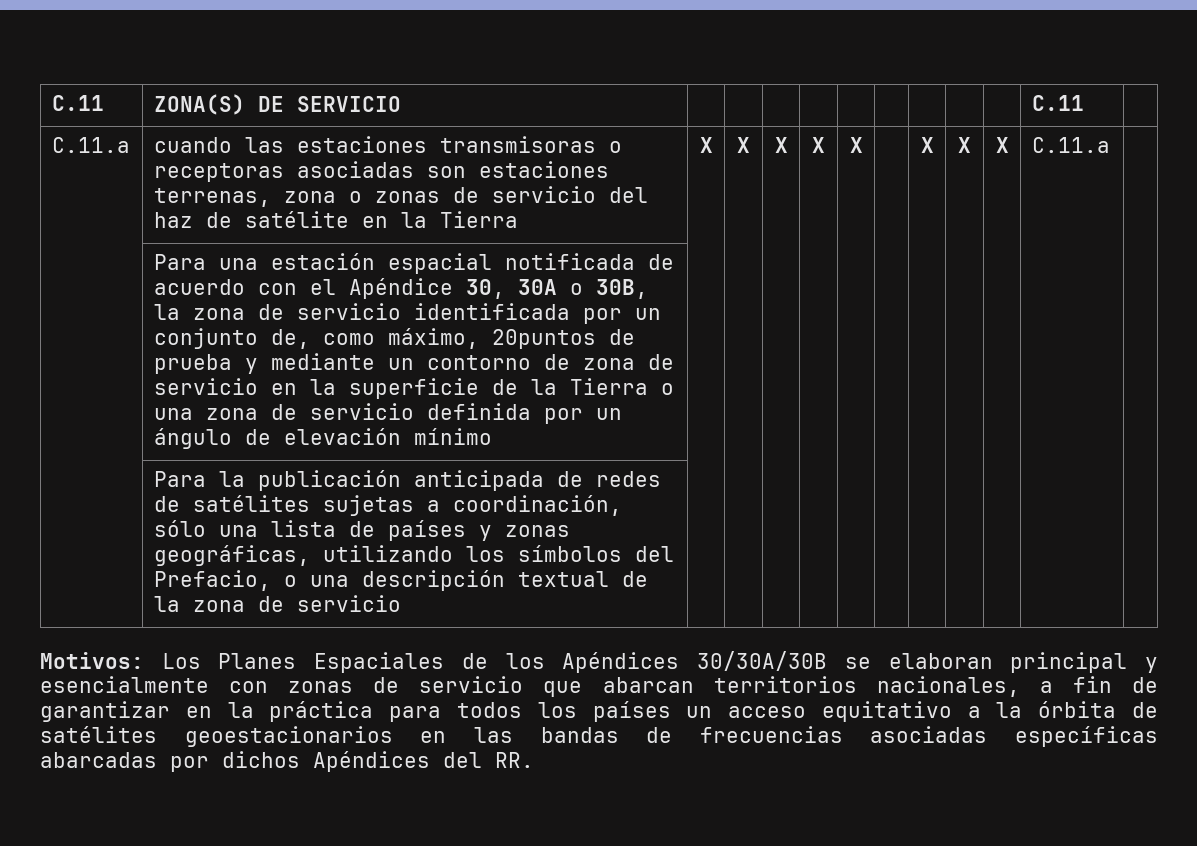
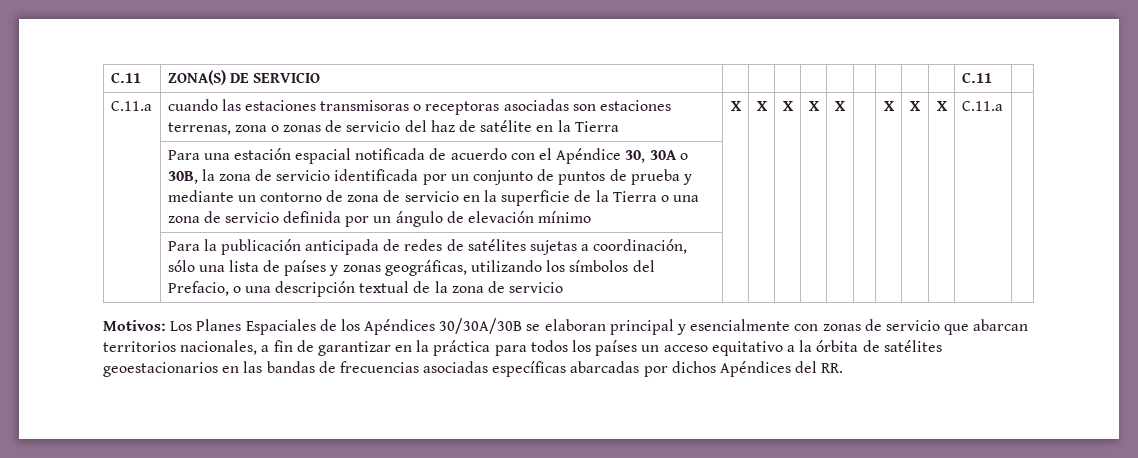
[270,328,596,349] de, como máximo, 20puntos -> [537,169,606,185] de puntos

